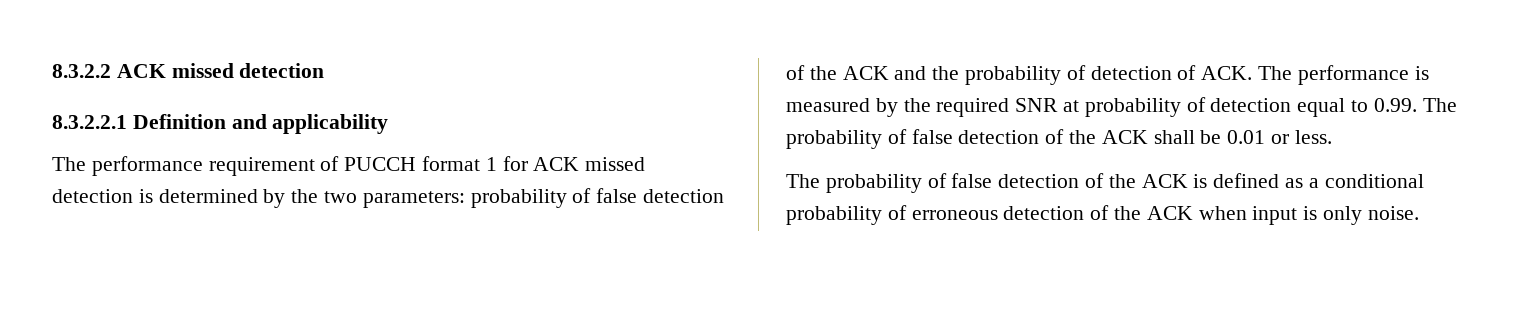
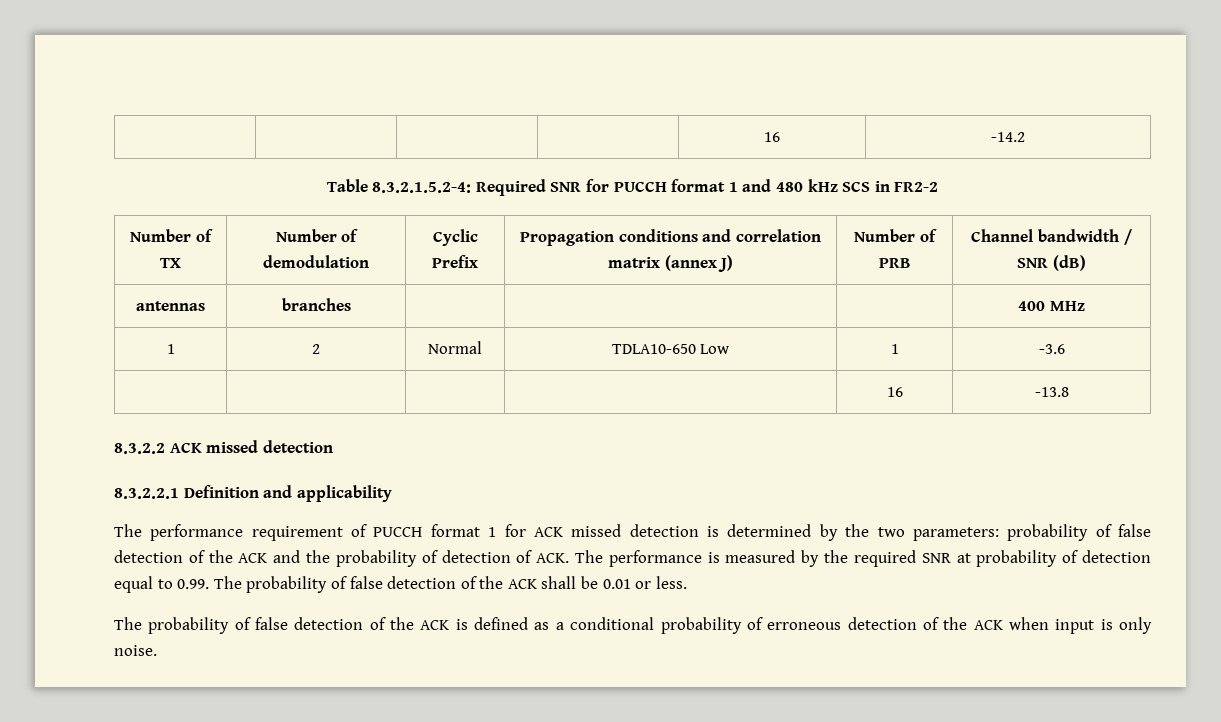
(52, 71) none -> [764,132,780,142] [991,132,1025,142] [326,179,939,196] [130,229,213,242] [160,258,181,268] [275,229,359,242] [263,255,369,268] [432,229,478,246] [432,255,478,268] [520,229,821,246] [607,255,734,272] [854,229,937,242] [878,258,911,268] [971,229,1132,245] [1017,255,1086,271] [136,301,205,311] [281,298,351,311] [1018,301,1085,311] [166,344,175,354] [312,344,320,354] [428,341,482,354] [611,344,730,354] [890,344,899,354] [1038,344,1065,354] [886,387,903,397] [1034,387,1069,397] | | | | 16 | -14.2 // Table 8.3.2.1.5.2-4: Required SNR for PUCCH format 1 and 480 kHz SCS in FR2-2 // Number of TX | Number of demodulation | Cyclic Prefix | Propagation conditions and correlation matrix (annex J) | Number of PRB | Channel bandwidth / SNR (dB) // antennas | branches | | | | 400 MHz // 1 | 2 | Normal | TDLA10-650 Low | 1 | -3.6 // | | | | 16 | -13.8 //

